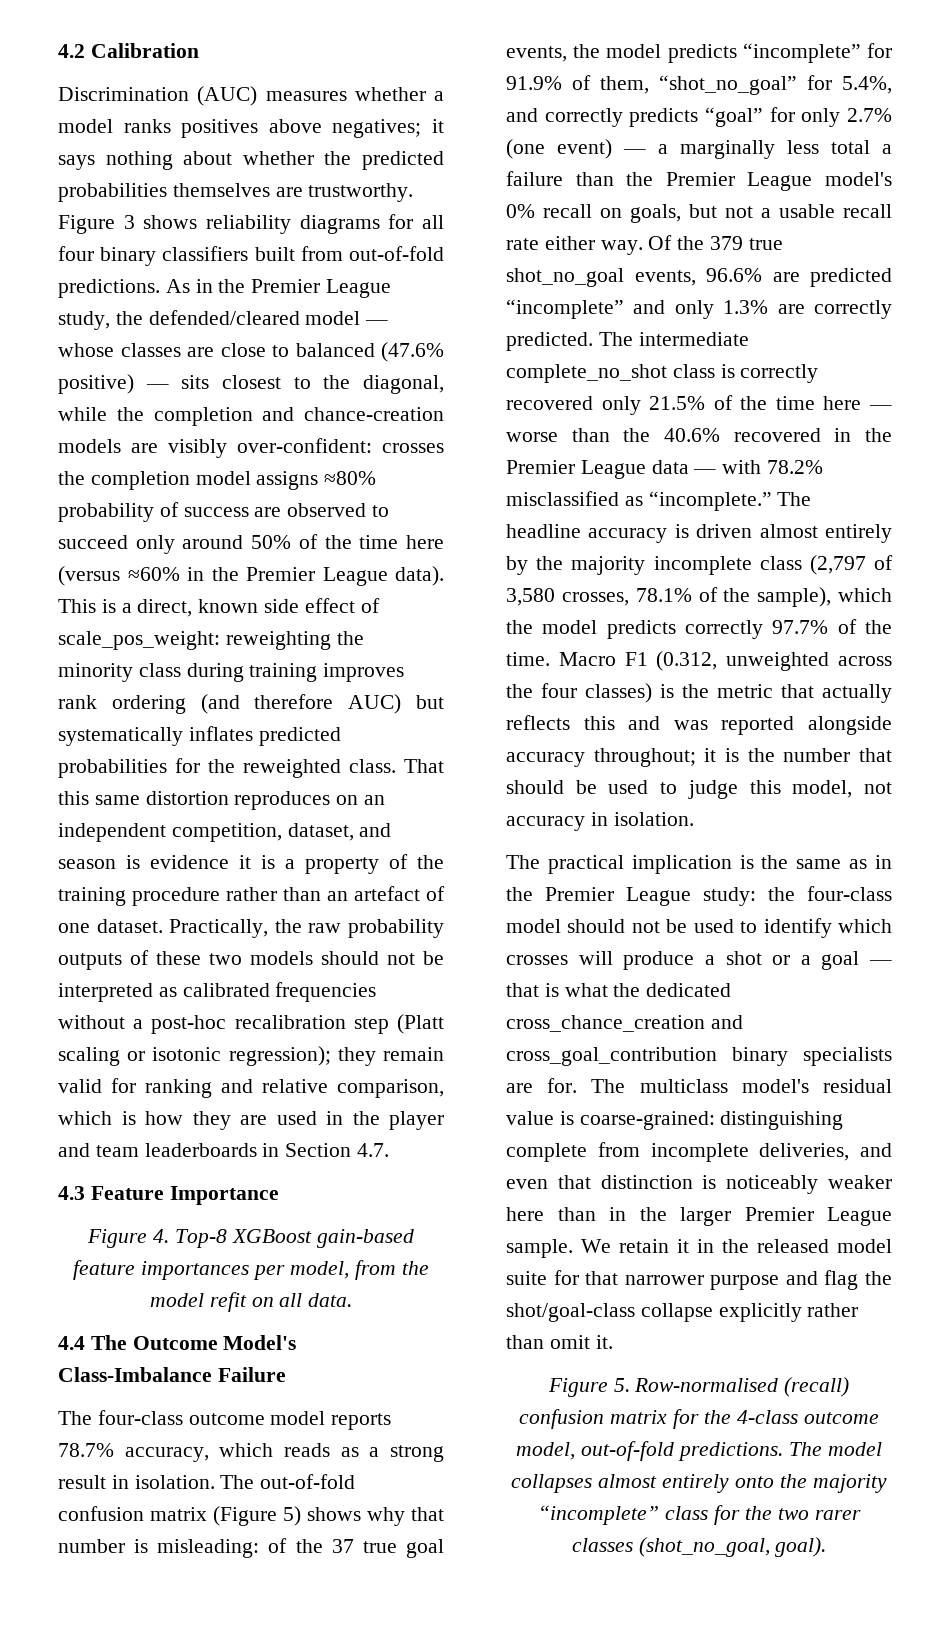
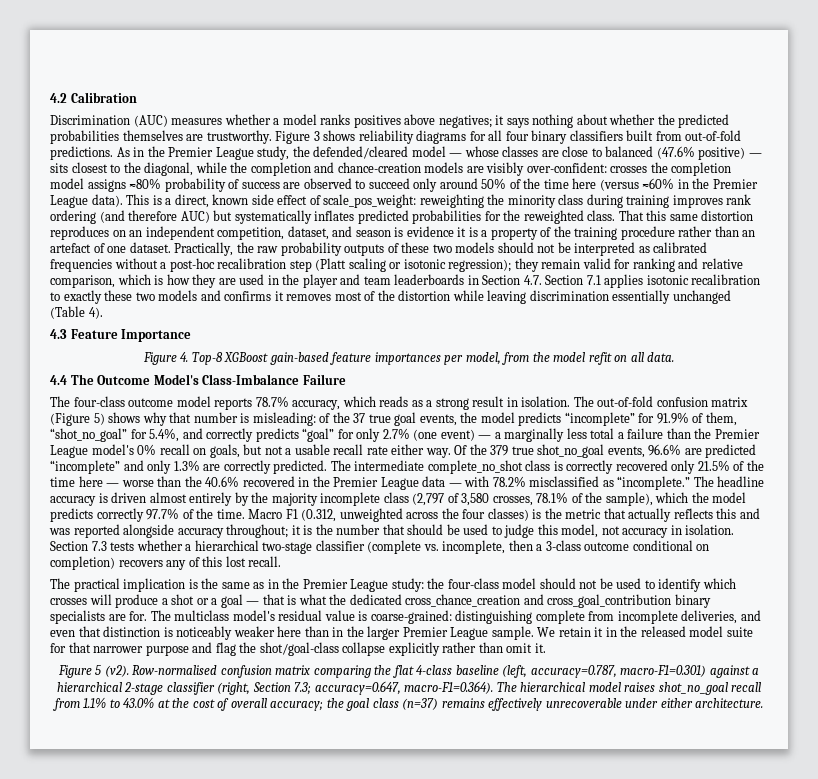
(390, 1150) none -> [545,274,761,288] [50,290,731,304] [50,306,103,319] Section 7.1 applies isotonic recalibration to exactly these two models and confirms it removes most of the distortion while leaving discrimination essentially unchanged (Table 4).
(694, 819) none -> [50,540,710,554] [50,556,282,570] Section 7.3 tests whether a hierarchical two-stage classifier (complete vs. incomplete, then a 3-class outcome conditional on completion) recovers any of this lost recall.
[613,1377,850,1397] [519,1409,879,1429] [516,1441,882,1461] [511,1474,887,1493] [538,1505,861,1525] [571,1537,827,1557] 5. Row-normalised (recall) confusion matrix for the 4-class outcome model, out-of-fold predictions. The model collapses almost entirely onto the majority “incomplete” class for the two rarer classes (shot_no_goal, goal). -> [95,665,760,678] [56,681,762,695] [52,697,764,711] 5 (v2). Row-normalised confusion matrix comparing the flat 4-class baseline (left, accuracy=0.787, macro-F1=0.301) against a hierarchical 2-stage classifier (right, Section 7.3; accuracy=0.647, macro-F1=0.364). The hierarchical model raises shot_no_goal recall from 1.1% to 43.0% at the cost of overall accuracy; the goal class (n=37) remains effectively unrecoverable under either architecture.

